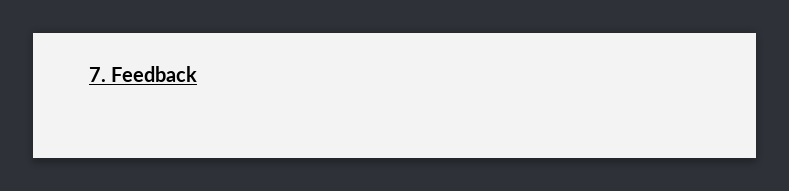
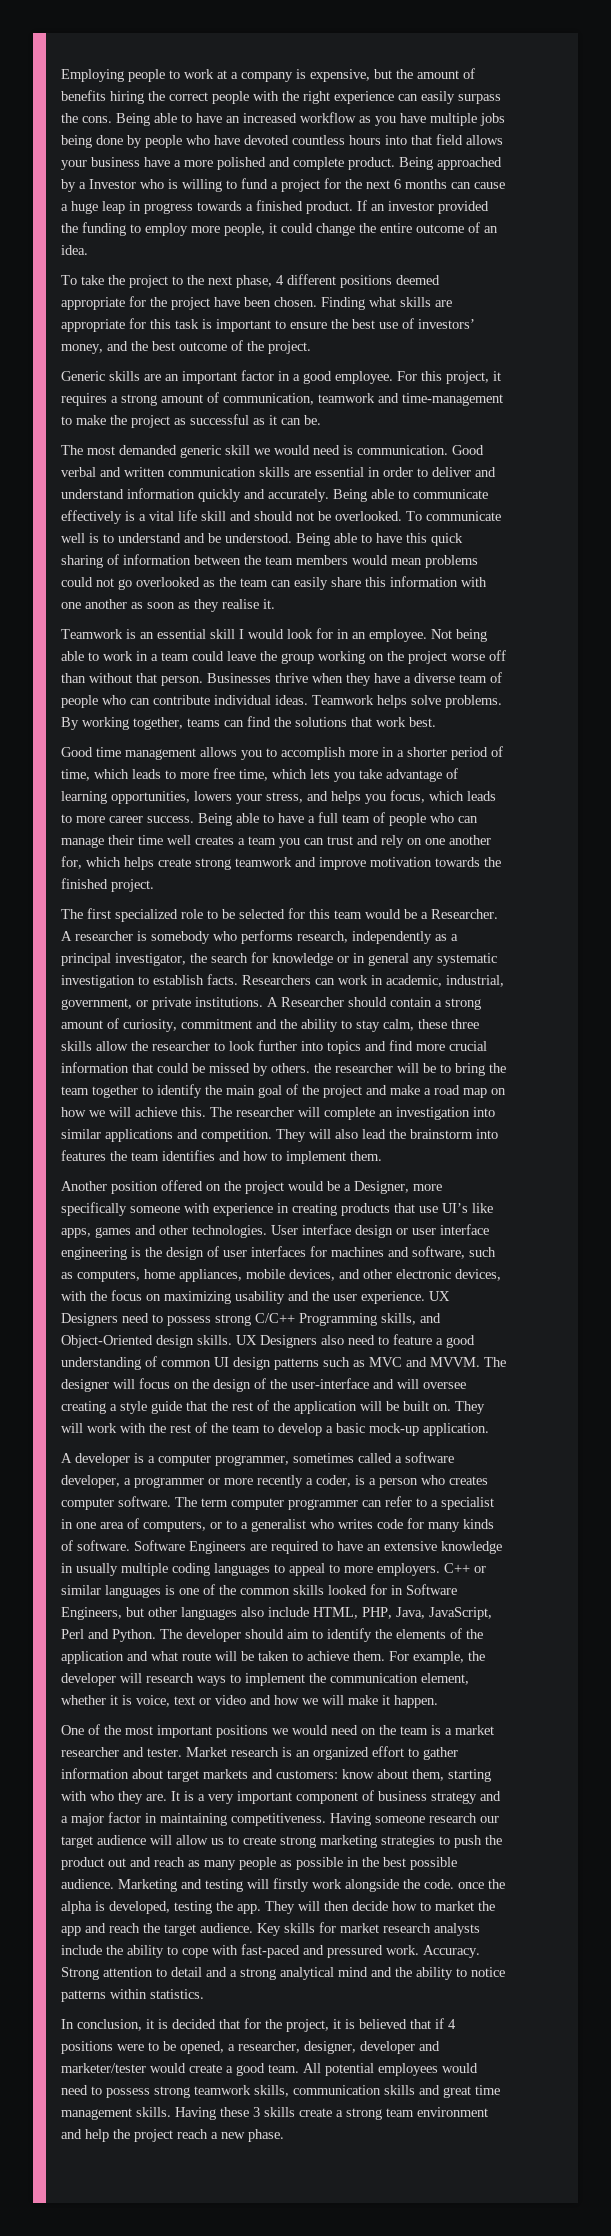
[89,66,198,82] 7. Feedback -> [61,68,475,82] [61,90,501,104] [61,112,505,126] [61,134,503,148] [61,157,502,170] [61,178,505,192] [61,200,489,214] [61,222,498,236] [61,245,88,255] [61,274,440,288] [61,296,452,310] [61,318,475,332] [61,340,311,354] [61,370,501,384] [61,392,503,406] [61,414,321,428] [61,445,484,458] [61,467,496,477] [61,488,488,502] [61,510,501,524] [61,533,463,546] [61,554,478,568] [61,576,487,590] [61,599,275,612] [61,628,487,642] [61,650,506,664] [61,672,502,686] [61,695,502,708] [61,716,436,730] [61,746,503,760] [61,768,458,782] [61,790,496,804] [61,812,478,826] [61,835,491,848] [61,856,501,870] [61,878,154,892] [61,908,498,922] [61,930,458,944] [61,952,497,966] [61,974,504,988] [61,997,481,1010] [61,1018,479,1032] [61,1040,487,1054] [61,1062,506,1076] [61,1084,506,1098] [61,1107,495,1120] [61,1129,498,1142] [61,1150,382,1164] [61,1180,442,1194] [61,1202,493,1216] [61,1224,489,1238] [61,1246,496,1260] [61,1269,501,1282] [61,1290,450,1304] [61,1313,441,1326] [61,1334,475,1348] [61,1356,506,1370] [61,1378,466,1392] [61,1400,485,1414] [61,1422,489,1436] [61,1452,454,1466] [61,1475,488,1488] [61,1496,494,1510] [61,1518,494,1532] [61,1540,502,1554] [61,1563,486,1576] [61,1584,457,1598] [61,1607,492,1620] [61,1628,483,1642] [61,1651,485,1664] [61,1673,469,1686] [61,1695,438,1708] [61,1724,494,1738] [61,1746,458,1760] [61,1768,491,1782] [61,1790,501,1804] [61,1812,499,1826] [61,1835,502,1848] [61,1857,457,1870] [61,1878,505,1892] [61,1901,495,1914] [61,1922,480,1936] [61,1944,480,1958] [61,1967,505,1980] [61,1989,204,2002] [61,2018,456,2032] [61,2041,440,2054] [61,2063,478,2076] [61,2085,500,2098] [61,2107,488,2120] [61,2129,284,2142] Employing people to work at a company is expensive, but the amount of benefits hiring the correct people with the right experience can easily surpass the cons. Being able to have an increased workflow as you have multiple jobs being done by people who have devoted countless hours into that field allows your business have a more polished and complete product. Being approached by a Investor who is willing to fund a project for the next 6 months can cause a huge leap in progress towards a finished product. If an investor provided the funding to employ more people, it could change the entire outcome of an idea. // To take the project to the next phase, 4 different positions deemed appropriate for the project have been chosen. Finding what skills are appropriate for this task is important to ensure the best use of investors’ money, and the best outcome of the project. // Generic skills are an important factor in a good employee. For this project, it requires a strong amount of communication, teamwork and time-management to make the project as successful as it can be. // The most demanded generic skill we would need is communication. Good verbal and written communication skills are essential in order to deliver and understand information quickly and accurately. Being able to communicate effectively is a vital life skill and should not be overlooked. To communicate well is to understand and be understood. Being able to have this quick sharing of information between the team members would mean problems could not go overlooked as the team can easily share this information with one another as soon as they realise it. // Teamwork is an essential skill I would look for in an employee. Not being able to work in a team could leave the group working on the project worse off than without that person. Businesses thrive when they have a diverse team of people who can contribute individual ideas. Teamwork helps solve problems. By working together, teams can find the solutions that work best. // Good time management allows you to accomplish more in a shorter period of time, which leads to more free time, which lets you take advantage of learning opportunities, lowers your stress, and helps you focus, which leads to more career success. Being able to have a full team of people who can manage their time well creates a team you can trust and rely on one another for, which helps create strong teamwork and improve motivation towards the finished project. // The first specialized role to be selected for this team would be a Researcher. A researcher is somebody who performs research, independently as a principal investigator, the search for knowledge or in general any systematic investigation to establish facts. Researchers can work in academic, industrial, government, or private institutions. A Researcher should contain a strong amount of curiosity, commitment and the ability to stay calm, these three skills allow the researcher to look further into topics and find more crucial information that could be missed by others. the researcher will be to bring the team together to identify the main goal of the project and make a road map on how we will achieve this. The researcher will complete an investigation into similar applications and competition. They will also lead the brainstorm into features the team identifies and how to implement them. // Another position offered on the project would be a Designer, more specifically someone with experience in creating products that use UI’s like apps, games and other technologies. User interface design or user interface engineering is the design of user interfaces for machines and software, such as computers, home appliances, mobile devices, and other electronic devices, with the focus on maximizing usability and the user experience. UX Designers need to possess strong C/C++ Programming skills, and Object-Oriented design skills. UX Designers also need to feature a good understanding of common UI design patterns such as MVC and MVVM. The designer will focus on the design of the user-interface and will oversee creating a style guide that the rest of the application will be built on. They will work with the rest of the team to develop a basic mock-up application. // A developer is a computer programmer, sometimes called a software developer, a programmer or more recently a coder, is a person who creates computer software. The term computer programmer can refer to a specialist in one area of computers, or to a generalist who writes code for many kinds of software. Software Engineers are required to have an extensive knowledge in usually multiple coding languages to appeal to more employers. C++ or similar languages is one of the common skills looked for in Software Engineers, but other languages also include HTML, PHP, Java, JavaScript, Perl and Python. The developer should aim to identify the elements of the application and what route will be taken to achieve them. For example, the developer will research ways to implement the communication element, whether it is voice, text or video and how we will make it happen. // One of the most important positions we would need on the team is a market researcher and tester. Market research is an organized effort to gather information about target markets and customers: know about them, starting with who they are. It is a very important component of business strategy and a major factor in maintaining competitiveness. Having someone research our target audience will allow us to create strong marketing strategies to push the product out and reach as many people as possible in the best possible audience. Marketing and testing will firstly work alongside the code. once the alpha is developed, testing the app. They will then decide how to market the app and reach the target audience. Key skills for market research analysts include the ability to cope with fast-paced and pressured work. Accuracy. Strong attention to detail and a strong analytical mind and the ability to notice patterns within statistics. // In conclusion, it is decided that for the project, it is believed that if 4 positions were to be opened, a researcher, designer, developer and marketer/tester would create a good team. All potential employees would need to possess strong teamwork skills, communication skills and great time management skills. Having these 3 skills create a strong team environment and help the project reach a new phase.

